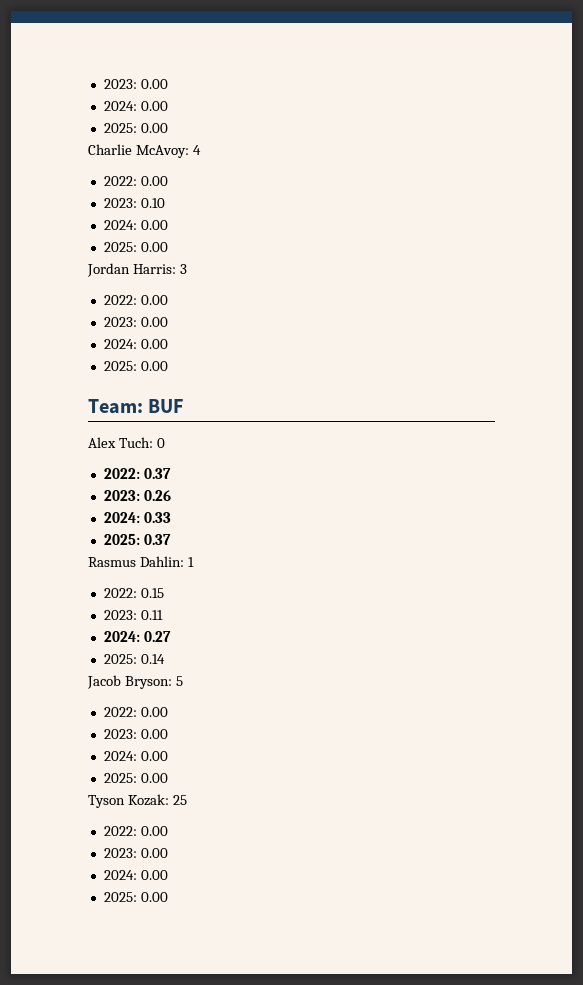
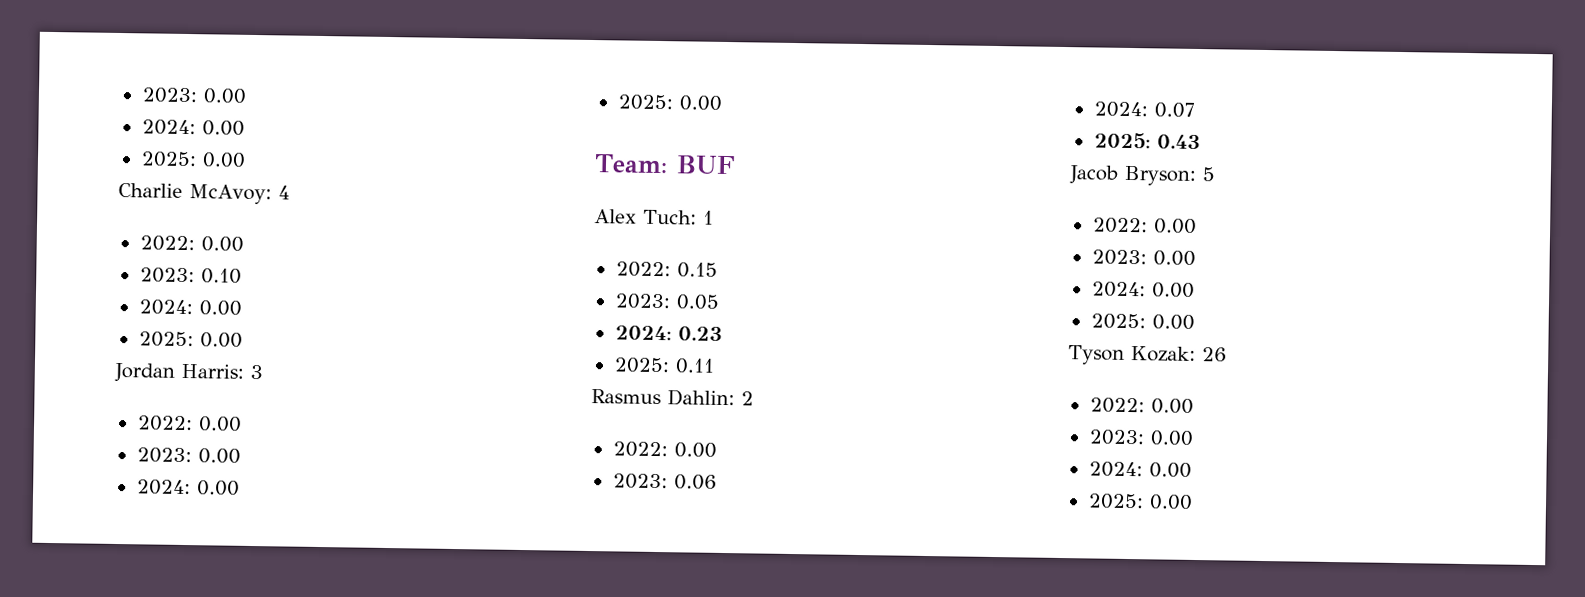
[156,438,165,448] [103,468,171,479] [103,490,171,501] [103,512,171,523] [103,534,171,545] [88,556,194,567] [103,588,164,598] [103,610,163,620] [103,631,171,642] [103,654,165,664] 0 // 2022: 0.37 // 2023: 0.26 // 2024: 0.33 // 2025: 0.37 // Rasmus Dahlin: 1 // 2022: 0.15 // 2023: 0.11 // 2024: 0.27 // 2025: 0.14 -> [702,210,714,225] [615,261,718,278] [614,293,720,310] [614,325,723,341] [613,357,715,374] [591,389,754,407] [612,441,717,458] [612,473,717,490] [1093,101,1195,118] [1093,132,1201,150] 1 // 2022: 0.15 // 2023: 0.05 // 2024: 0.23 // 2025: 0.11 // Rasmus Dahlin: 2 // 2022: 0.00 // 2023: 0.06 // 2024: 0.07 // 2025: 0.43
[172,795,187,805] 25 -> [1201,347,1227,362] 26

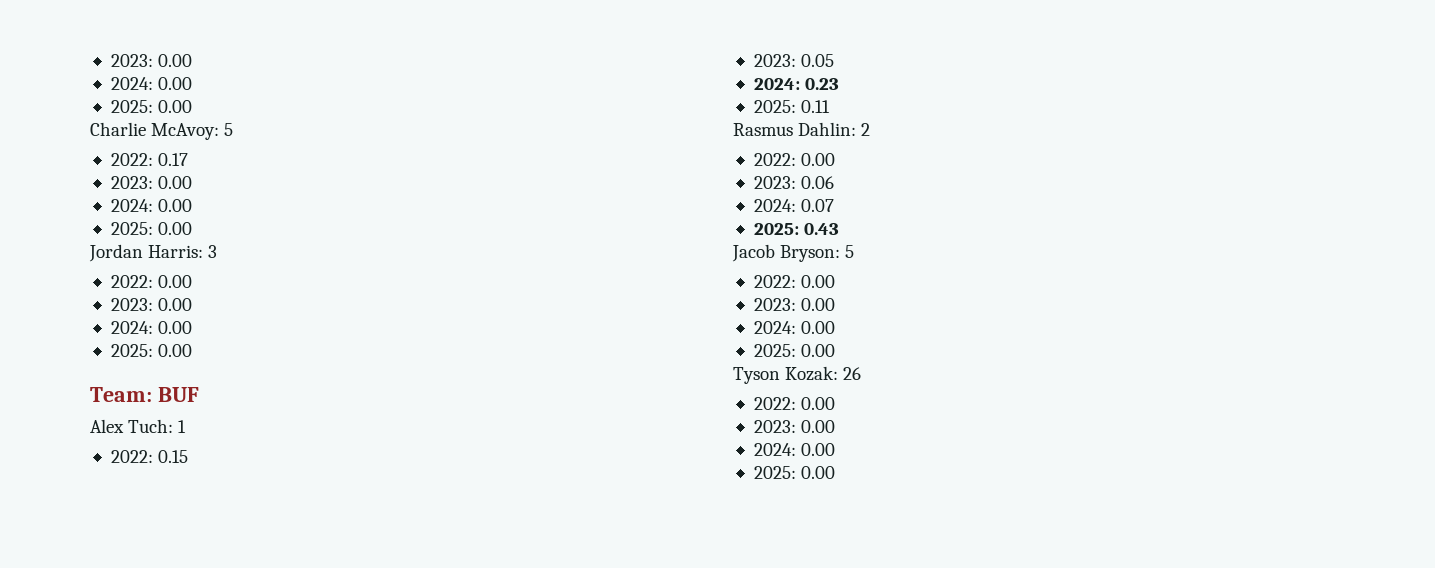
[277,185,290,200] [139,235,244,252] [139,267,242,284] 4 // 2022: 0.00 // 2023: 0.10 -> [224,123,234,136] [110,153,189,166] [110,176,193,189] 5 // 2022: 0.17 // 2023: 0.00

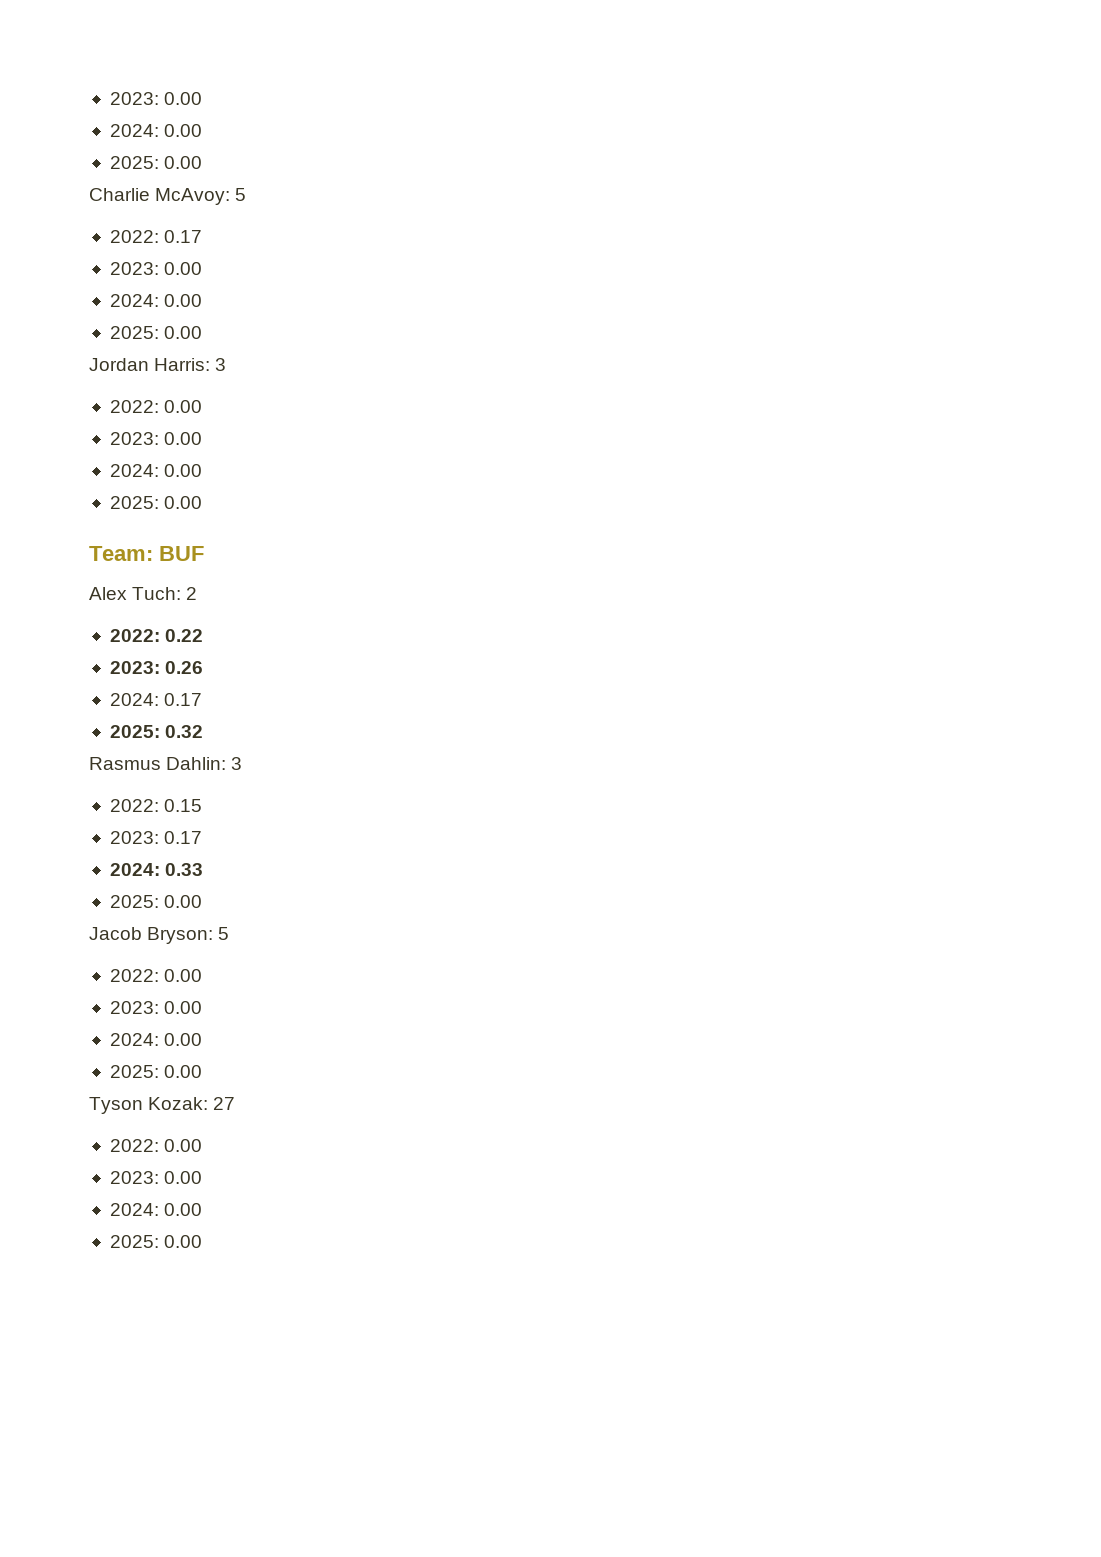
[178,420,187,433] 1 -> [186,587,198,600] [109,629,204,642] [109,661,204,674] [109,693,203,706] [109,725,204,738] [89,757,243,770] 2 // 2022: 0.22 // 2023: 0.26 // 2024: 0.17 // 2025: 0.32 // Rasmus Dahlin: 3
[801,54,835,67] [753,78,840,90] [753,100,831,113] [733,122,871,136] [753,153,836,166] [753,176,835,189] [753,199,835,212] [753,223,840,235] 0.05 // 2024: 0.23 // 2025: 0.11 // Rasmus Dahlin: 2 // 2022: 0.00 // 2023: 0.06 // 2024: 0.07 // 2025: 0.43 -> [164,831,203,844] [109,863,204,876] [109,895,203,908] 0.17 // 2024: 0.33 // 2025: 0.00
[843,367,862,380] 26 -> [213,1097,236,1110] 27

